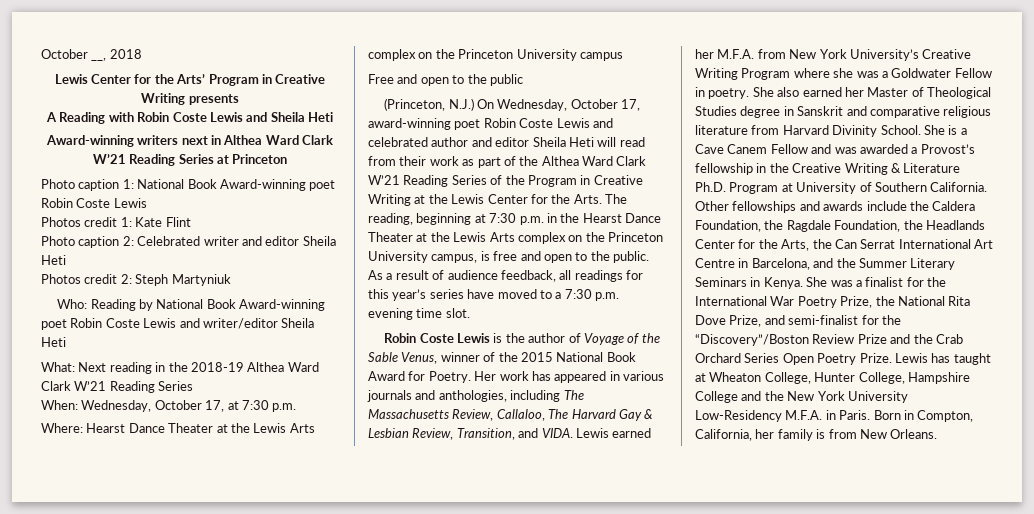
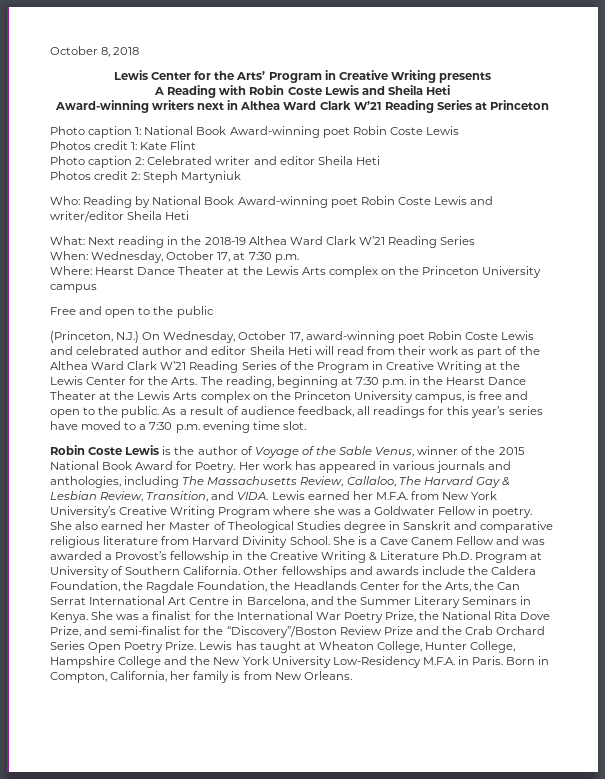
[41,49,107,61] October __, -> [50,46,111,57] October 8,

